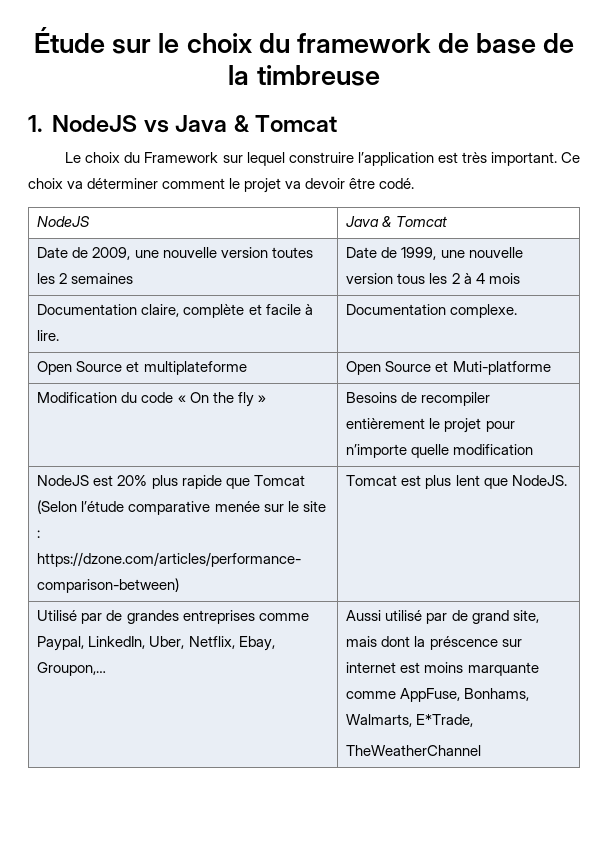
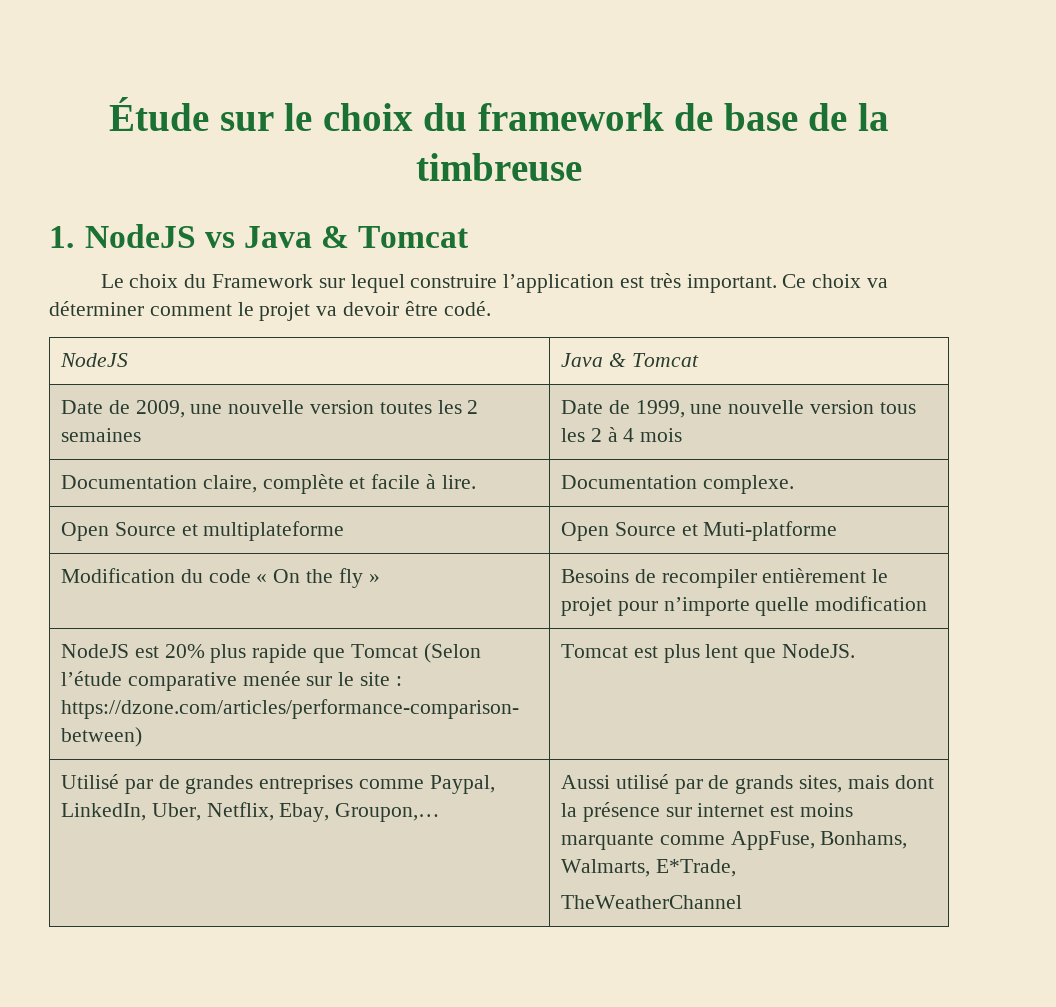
[471,610,539,624] grand site, -> [735,775,843,794] grands sites,
[429,636,498,650] préscence -> [582,802,660,822] présence

